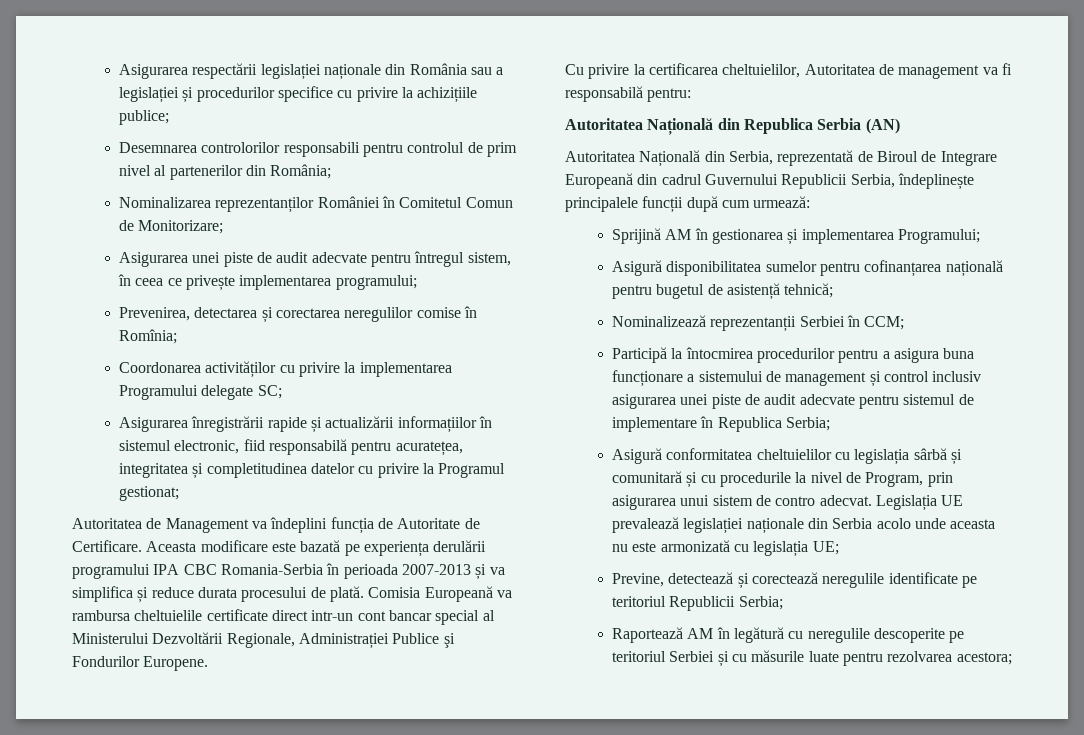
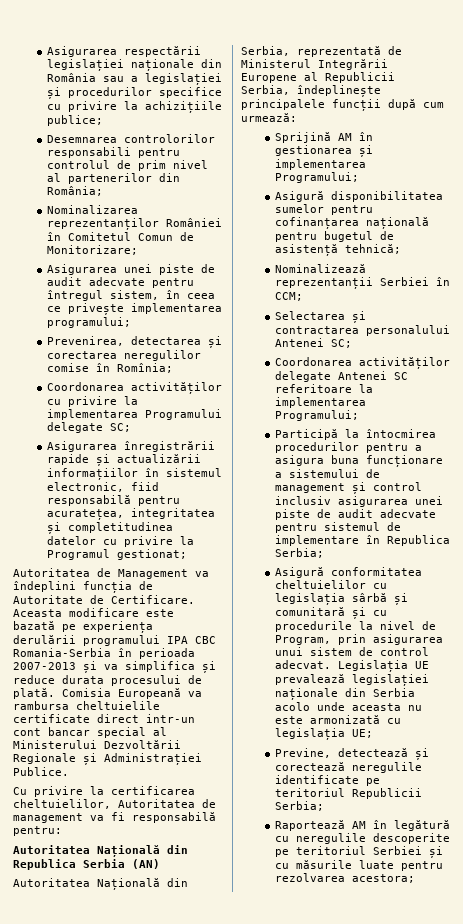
[226,633,455,649] [72,656,209,671] Regionale, Administrației Publice şi Fondurilor Europene. -> [13,753,202,765] [13,767,69,776] Regionale și Administrației Publice.
[876,151,997,166] [565,173,778,189] Biroul de Integrare Europeană din cadrul Guvernului -> [241,59,388,70] [241,72,318,83] Ministerul Integrării Europene al
(905, 323) none -> [274,311,366,323] [274,325,450,336] [274,338,352,348] [274,357,450,369] [274,371,408,382] [274,384,373,393] [274,397,366,408] [274,410,359,421] // Selectarea și contractarea personalului Antenei SC; // Coordonarea activităților delegate Antenei SC referitoare la implementarea Programului;
[775,496,816,506] contro -> [379,647,429,656] control

